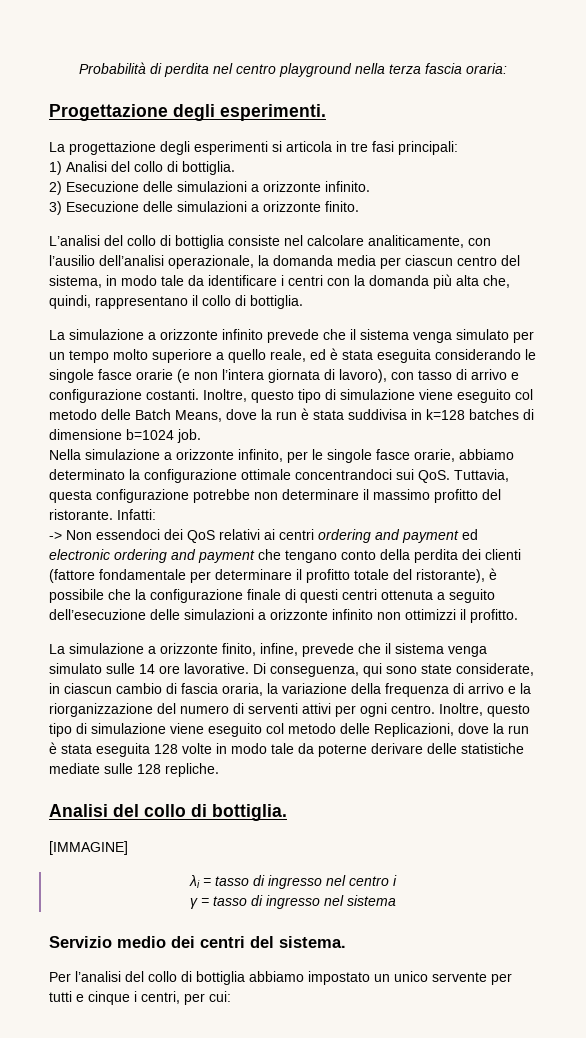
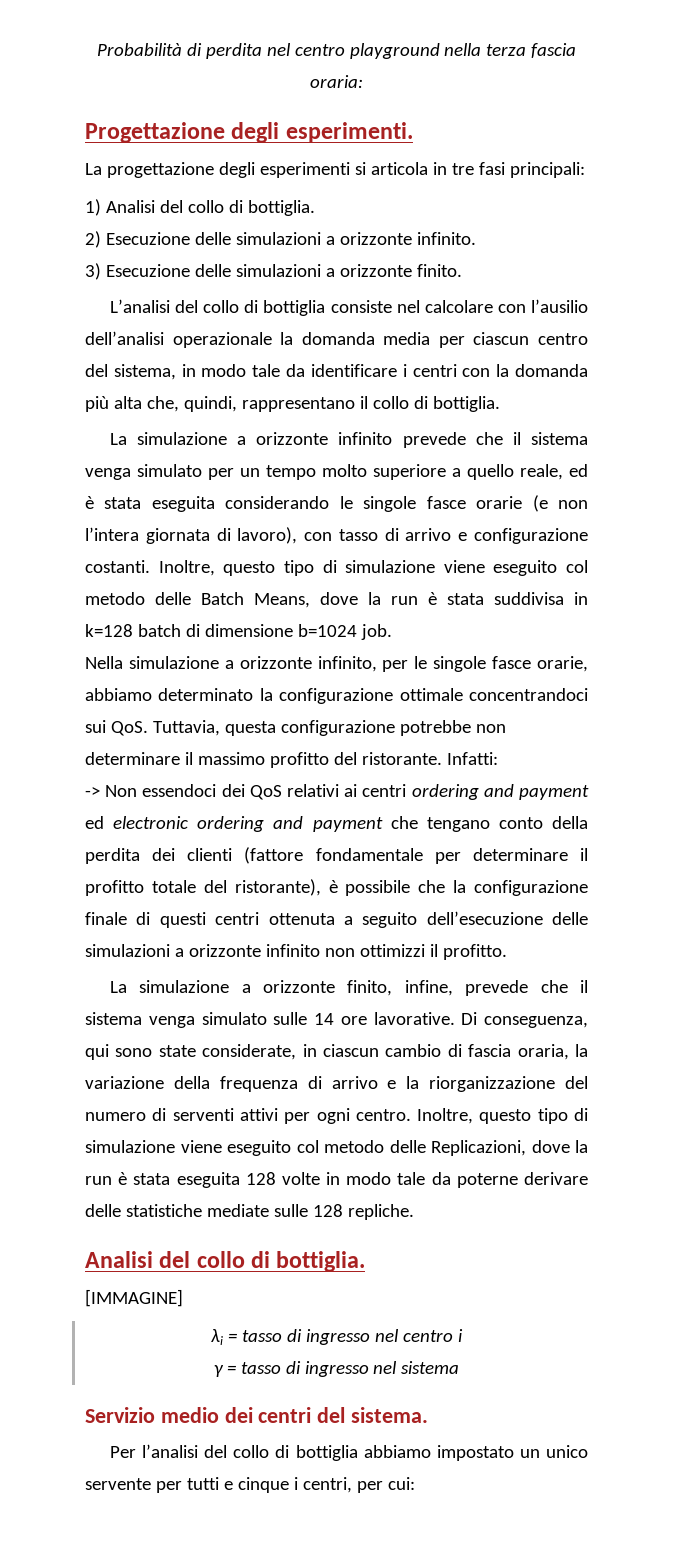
[368,235,464,248] analiticamente, -> (493, 306) none
[168,255,254,269] operazionale, -> [172,332,272,348] operazionale
[469,409,519,420] batches -> [137,624,181,637] batch

